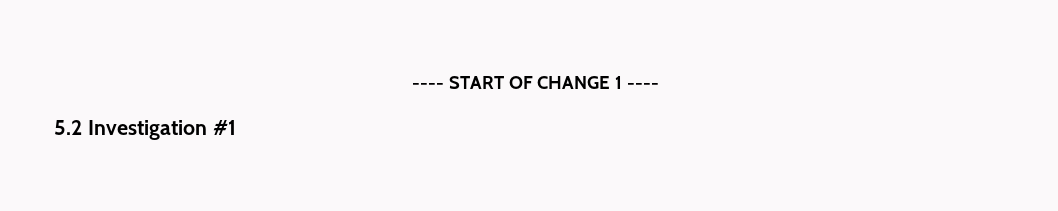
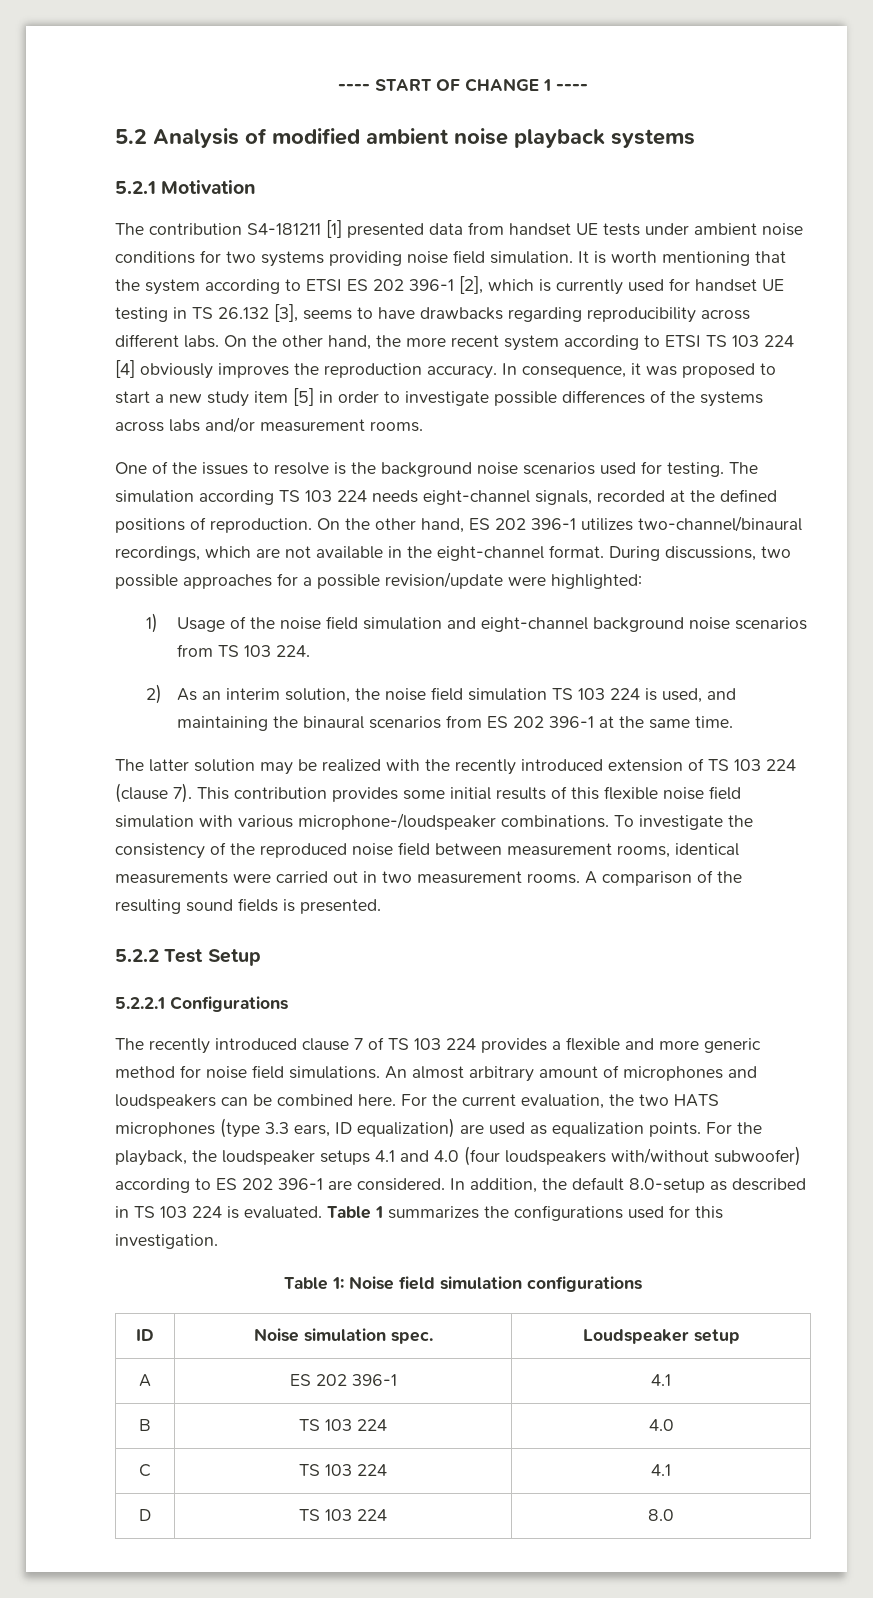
[87,120,236,140] Investigation #1 -> [153,128,695,148] [115,180,257,194] [115,220,803,238] [115,250,786,267] [115,276,784,295] [115,304,750,323] [115,334,794,351] [115,360,776,379] [115,388,763,407] [115,417,423,433] [115,461,758,477] [115,489,777,505] [115,516,802,533] [115,545,791,561] [115,572,642,589] [146,613,808,633] [177,644,311,657] [146,684,737,704] [177,715,734,731] [115,758,796,775] [115,783,741,803] [115,813,753,830] [115,842,739,859] [115,870,742,886] [115,898,381,914] [115,949,261,966] [115,996,288,1012] [115,1037,761,1054] [115,1065,757,1082] [115,1094,719,1109] [115,1118,762,1138] [115,1146,801,1166] [115,1177,806,1193] [115,1205,723,1221] [115,1234,218,1249] [284,1276,642,1292] [136,1329,154,1341] [253,1328,433,1344] [582,1329,740,1344] [139,1374,151,1387] [289,1374,397,1386] [651,1374,671,1386] [139,1419,151,1431] [299,1419,387,1431] [648,1419,674,1431] [139,1464,151,1477] [299,1464,387,1476] [651,1464,671,1476] [139,1509,151,1521] [299,1509,387,1521] [648,1509,674,1521] Analysis of modified ambient noise playback systems // 5.2.1 Motivation // The contribution S4-181211 [1] presented data from handset UE tests under ambient noise conditions for two systems providing noise field simulation. It is worth mentioning that the system according to ETSI ES 202 396-1 [2], which is currently used for handset UE testing in TS 26.132 [3], seems to have drawbacks regarding reproducibility across different labs. On the other hand, the more recent system according to ETSI TS 103 224 [4] obviously improves the reproduction accuracy. In consequence, it was proposed to start a new study item [5] in order to investigate possible differences of the systems across labs and/or measurement rooms. // One of the issues to resolve is the background noise scenarios used for testing. The simulation according TS 103 224 needs eight-channel signals, recorded at the defined positions of reproduction. On the other hand, ES 202 396-1 utilizes two-channel/binaural recordings, which are not available in the eight-channel format. During discussions, two possible approaches for a possible revision/update were highlighted: // 1) Usage of the noise field simulation and eight-channel background noise scenarios from TS 103 224. // 2) As an interim solution, the noise field simulation TS 103 224 is used, and maintaining the binaural scenarios from ES 202 396-1 at the same time. // The latter solution may be realized with the recently introduced extension of TS 103 224 (clause 7). This contribution provides some initial results of this flexible noise field simulation with various microphone-/loudspeaker combinations. To investigate the consistency of the reproduced noise field between measurement rooms, identical measurements were carried out in two measurement rooms. A comparison of the resulting sound fields is presented. // 5.2.2 Test Setup // 5.2.2.1 Configurations // The recently introduced clause 7 of TS 103 224 provides a flexible and more generic method for noise field simulations. An almost arbitrary amount of microphones and loudspeakers can be combined here. For the current evaluation, the two HATS microphones (type 3.3 ears, ID equalization) are used as equalization points. For the playback, the loudspeaker setups 4.1 and 4.0 (four loudspeakers with/without subwoofer) according to ES 202 396-1 are considered. In addition, the default 8.0-setup as described in TS 103 224 is evaluated. Table 1 summarizes the configurations used for this investigation. // Table 1: Noise field simulation configurations // ID | Noise simulation spec. | Loudspeaker setup // A | ES 202 396-1 | 4.1 // B | TS 103 224 | 4.0 // C | TS 103 224 | 4.1 // D | TS 103 224 | 8.0

